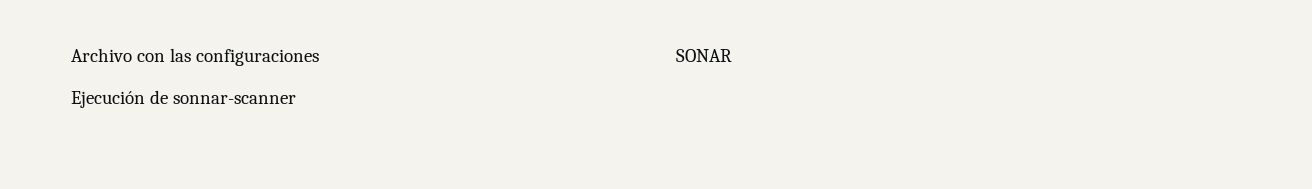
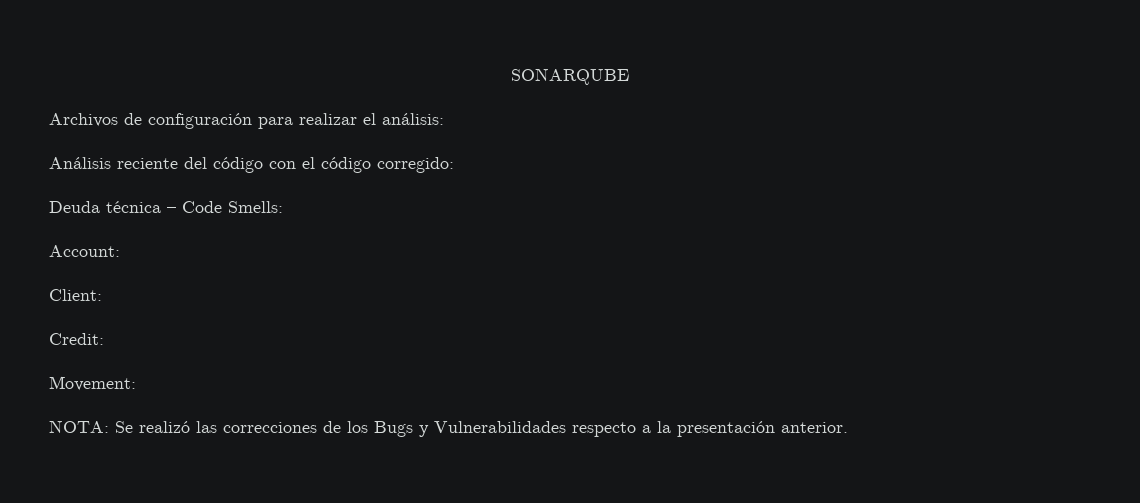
[71,48,320,66] [71,90,297,108] [676,49,732,62] Archivo con las configuraciones // Ejecución de sonnar-scanner // SONAR -> [511,68,629,85] [49,113,444,129] [49,157,454,173] [49,201,283,213] [49,245,120,257] [49,289,102,301] [49,333,104,345] [49,376,136,391] [49,420,848,437] SONARQUBE // Archivos de configuración para realizar el análisis: // Análisis reciente del código con el código corregido: // Deuda técnica – Code Smells: // Account: // Client: // Credit: // Movement: // NOTA: Se realizó las correcciones de los Bugs y Vulnerabilidades respecto a la presentación anterior.

